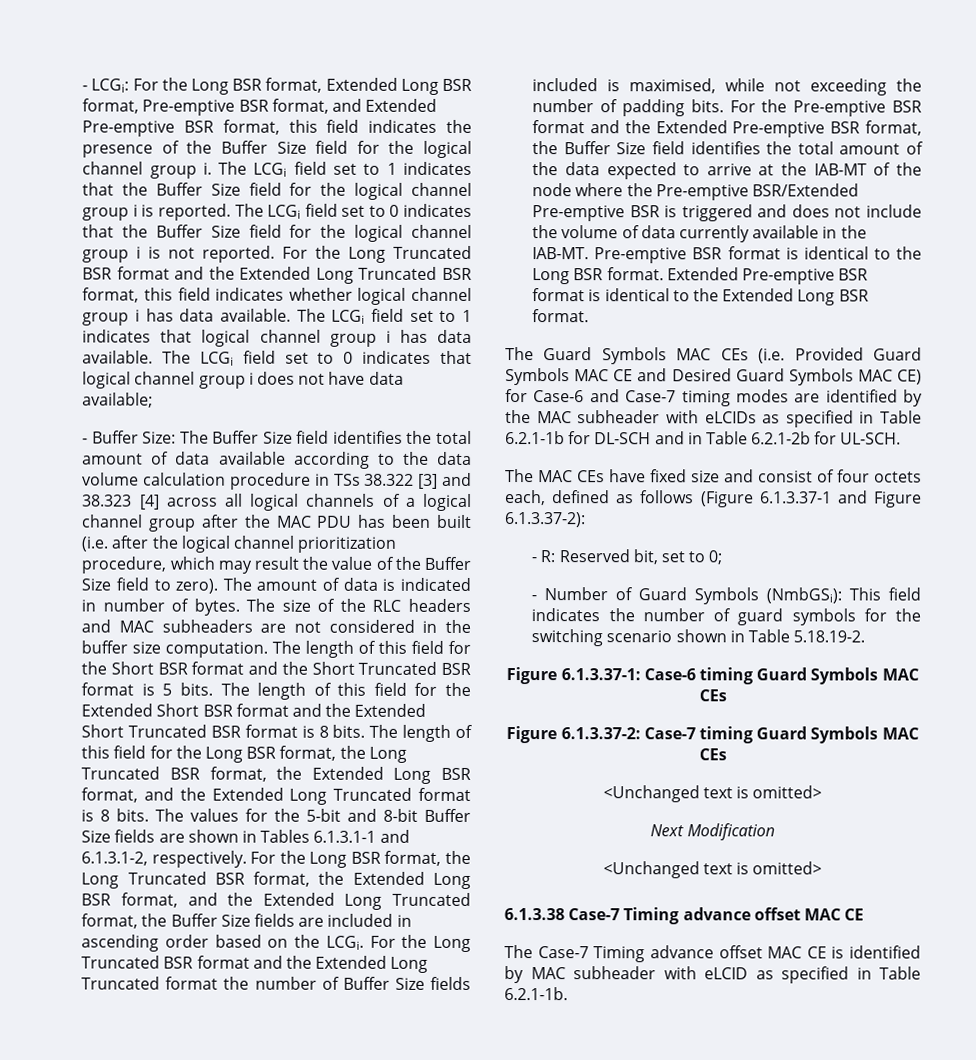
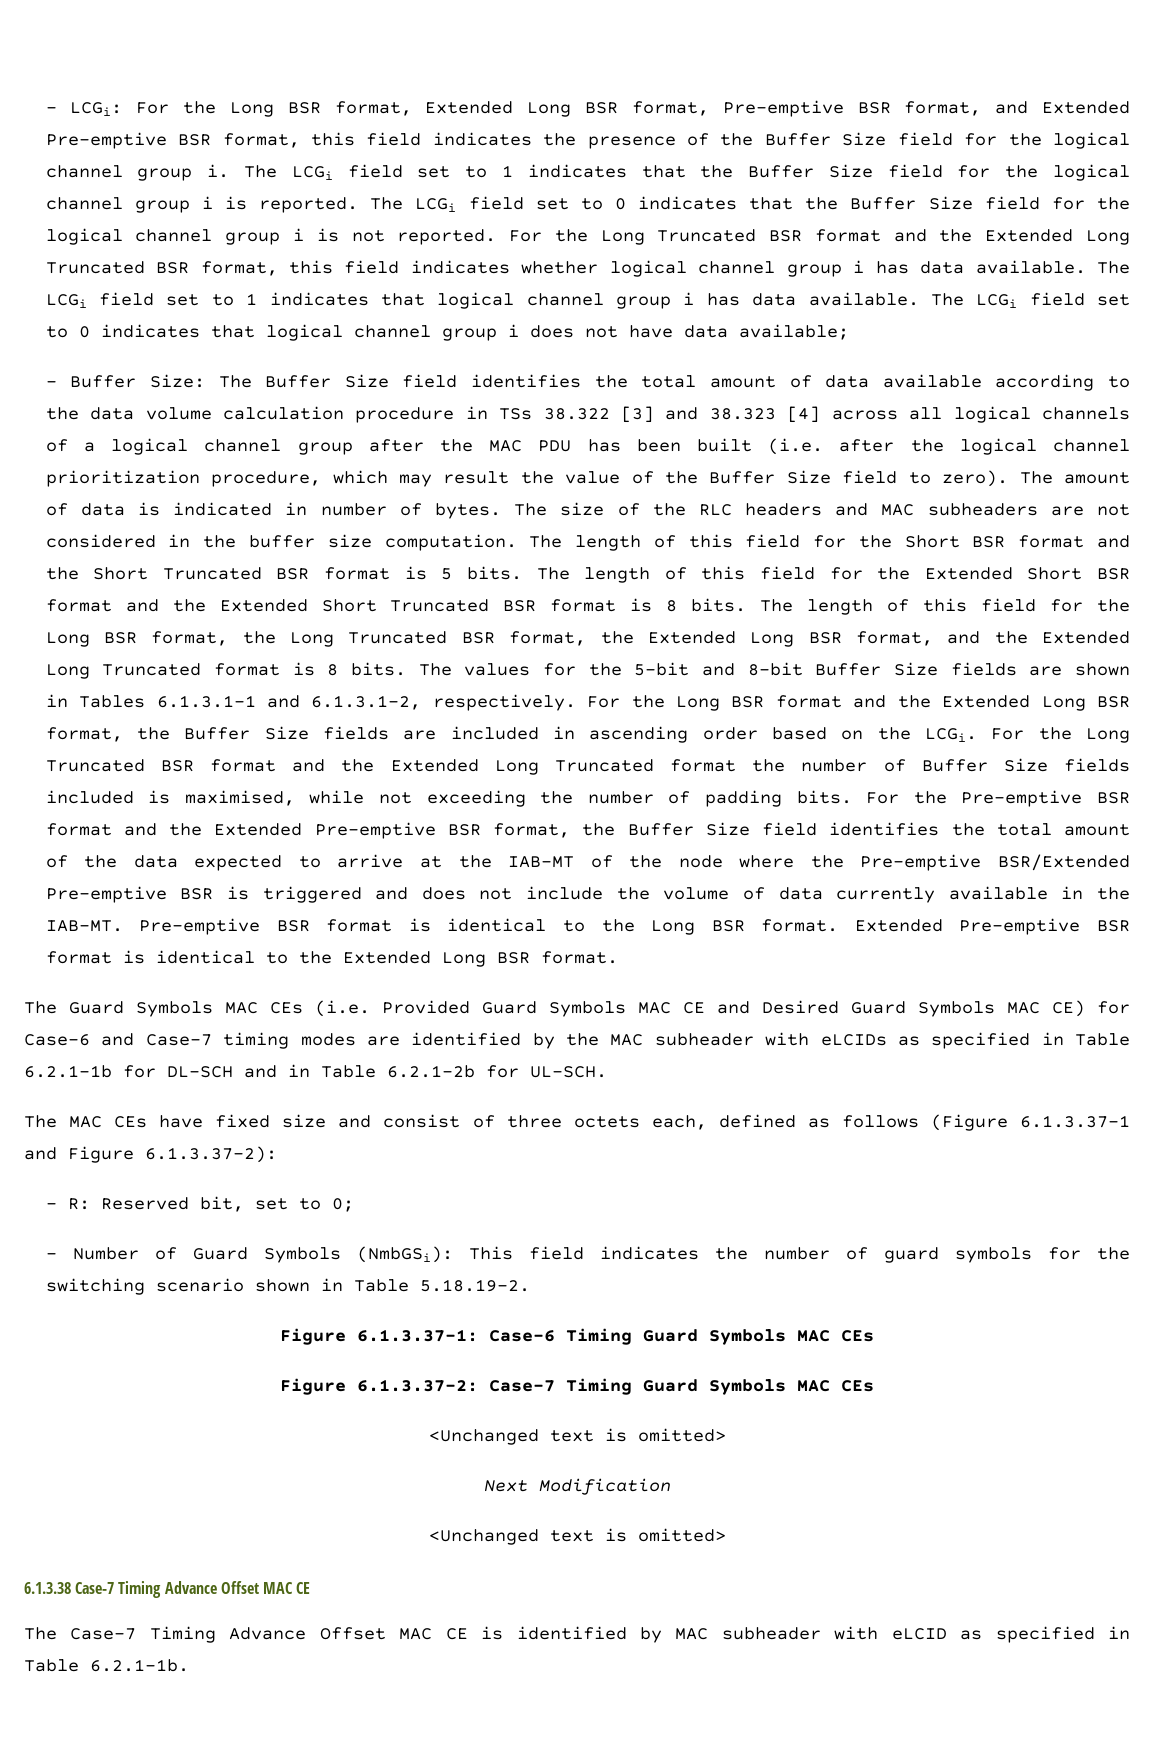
[384,850,471,866] [81,871,471,889] [81,892,471,910] [81,913,139,929] format, the Long Truncated BSR format, the Extended Long BSR format, and the Extended Long Truncated format, -> [775,695,1130,711] [45,727,123,742] format and the Extended Long BSR format,
[837,469,870,483] four -> [506,1115,562,1128] three
[699,667,753,685] timing -> [566,1328,632,1345] Timing
[699,726,753,744] timing -> [566,1378,632,1395] Timing
[682,907,801,921] advance offset -> [164,1581,259,1594] Advance Offset
[649,945,763,959] advance offset -> [229,1627,386,1640] Advance Offset

